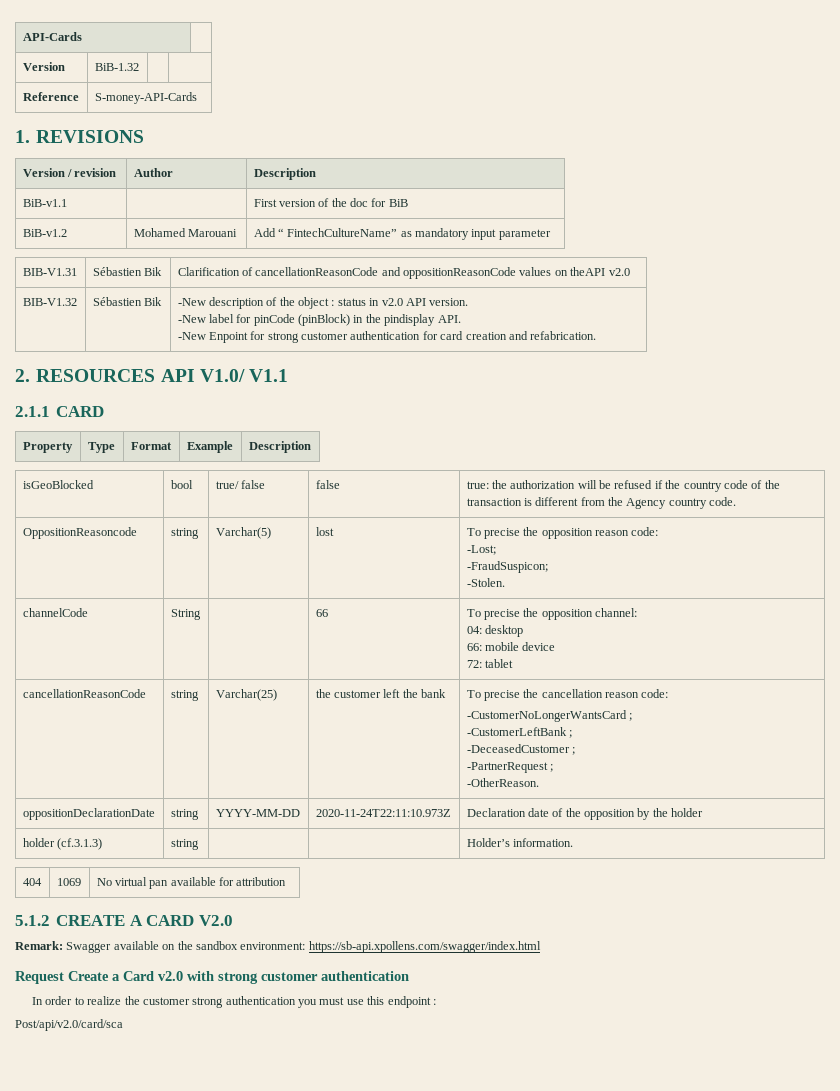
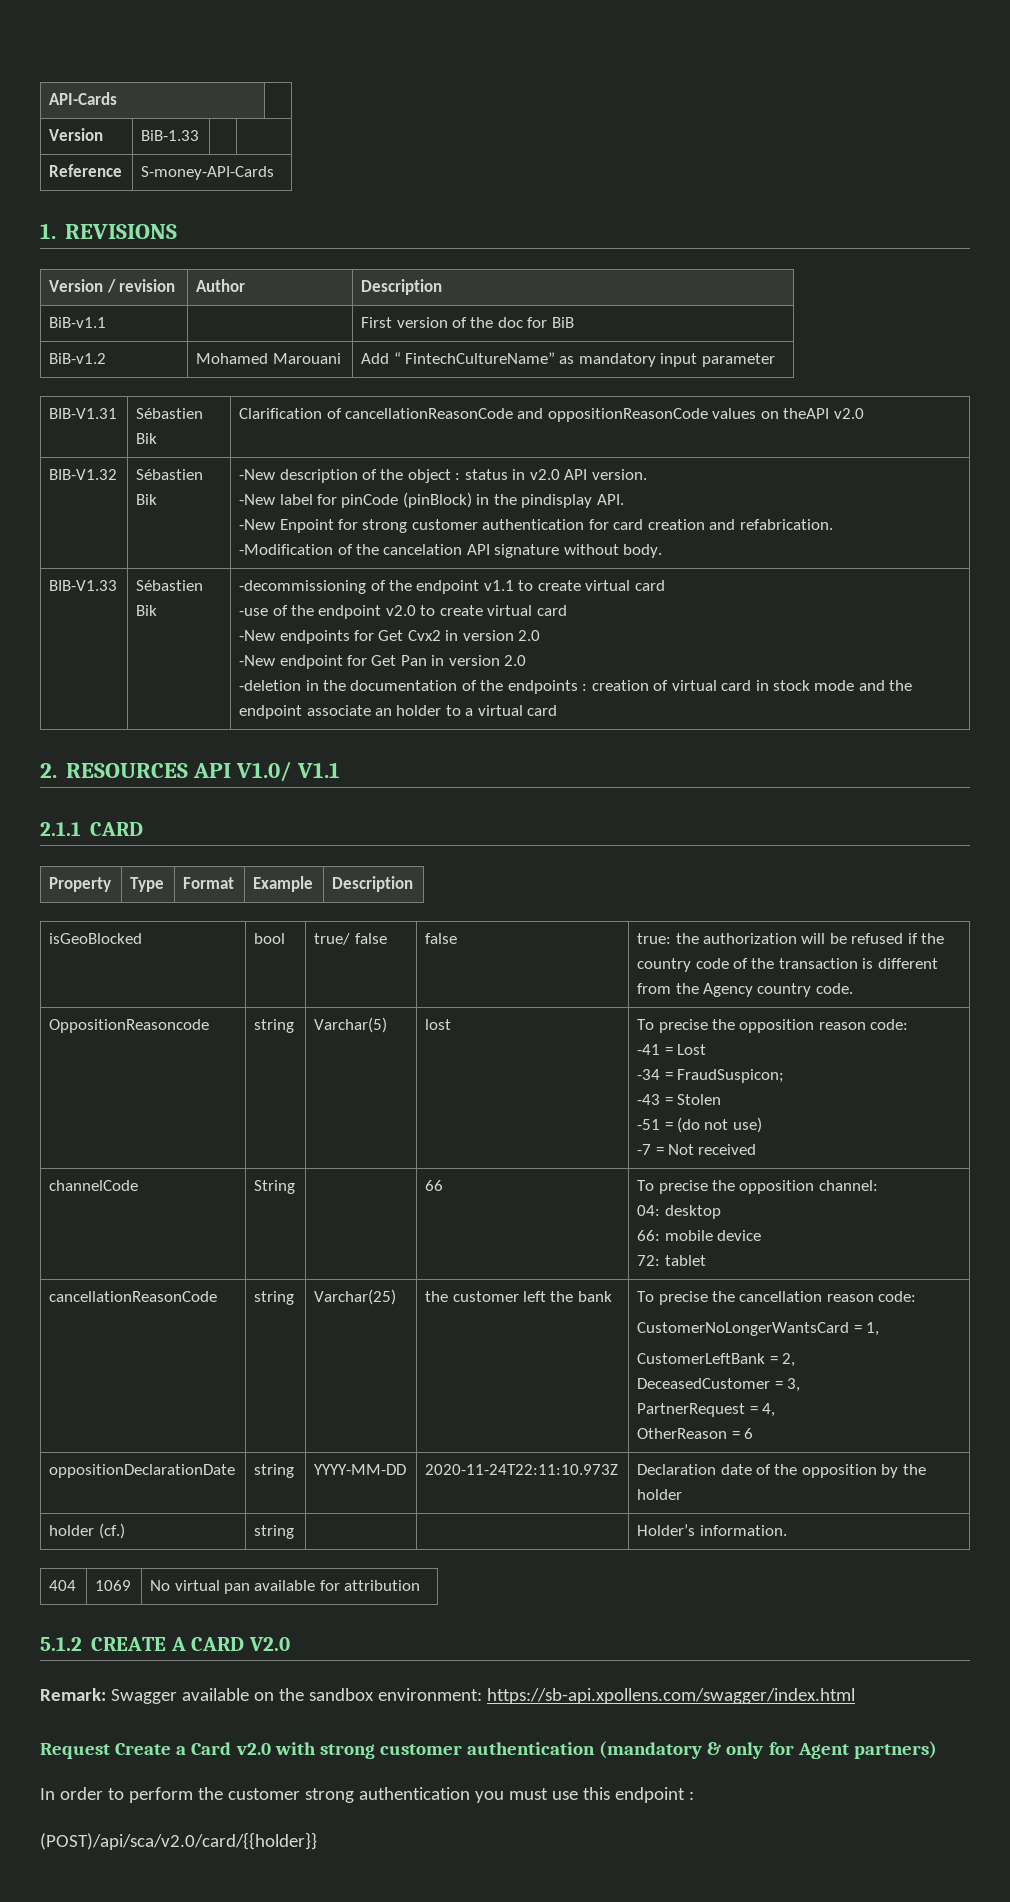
[94,63,139,71] BiB-1.32 -> [141,130,200,141] BiB-1.33
(597, 335) none -> [239,544,663,558] [49,580,118,591] [136,580,204,591] [136,605,158,616] [239,580,665,594] [239,605,567,619] [239,630,541,644] [239,655,527,669] [239,680,913,694] [239,705,558,719] // -Modification of the cancelation API signature without body. // BIB-V1.33 | Sébastien Bik | -decommissioning of the endpoint v1.1 to create virtual card // -use of the endpoint v2.0 to create virtual card // -New endpoints for Get Cvx2 in version 2.0 // -New endpoint for Get Pan in version 2.0 // -deletion in the documentation of the endpoints : creation of virtual card in stock mode and the endpoint associate an holder to a virtual card
[466,545,496,555] [466,561,548,573] [466,578,505,587] -Lost; // -FraudSuspicon; // -Stolen. -> [637,1044,706,1055] [637,1069,784,1083] [637,1094,721,1105] [637,1117,762,1133] [637,1144,757,1155] -41 = Lost // -34 = FraudSuspicon; // -43 = Stolen // -51 = (do not use) // -7 = Not received
[466,710,632,722] [466,727,572,738] [466,744,575,755] [466,762,553,773] [466,778,539,787] -CustomerNoLongerWantsCard ; // -CustomerLeftBank ; // -DeceasedCustomer ; // -PartnerRequest ; // -OtherReason. -> [637,1322,879,1336] [637,1353,795,1367] [637,1378,800,1392] [637,1403,775,1417] [637,1428,753,1439] CustomerNoLongerWantsCard = 1, // CustomerLeftBank = 2, // DeceasedCustomer = 3, // PartnerRequest = 4, // OtherReason = 6
[56,838,102,850] (cf.3.1.3) -> [98,1523,125,1539] (cf.)
(409, 976) none -> [599,1741,937,1759] (mandatory & only for Agent partners)
[87,996,122,1005] realize -> [128,1787,193,1803] perform
[15,1019,123,1031] Post/api/v2.0/card/sca -> [40,1832,317,1850] (POST)/api/sca/v2.0/card/{{holder}}

